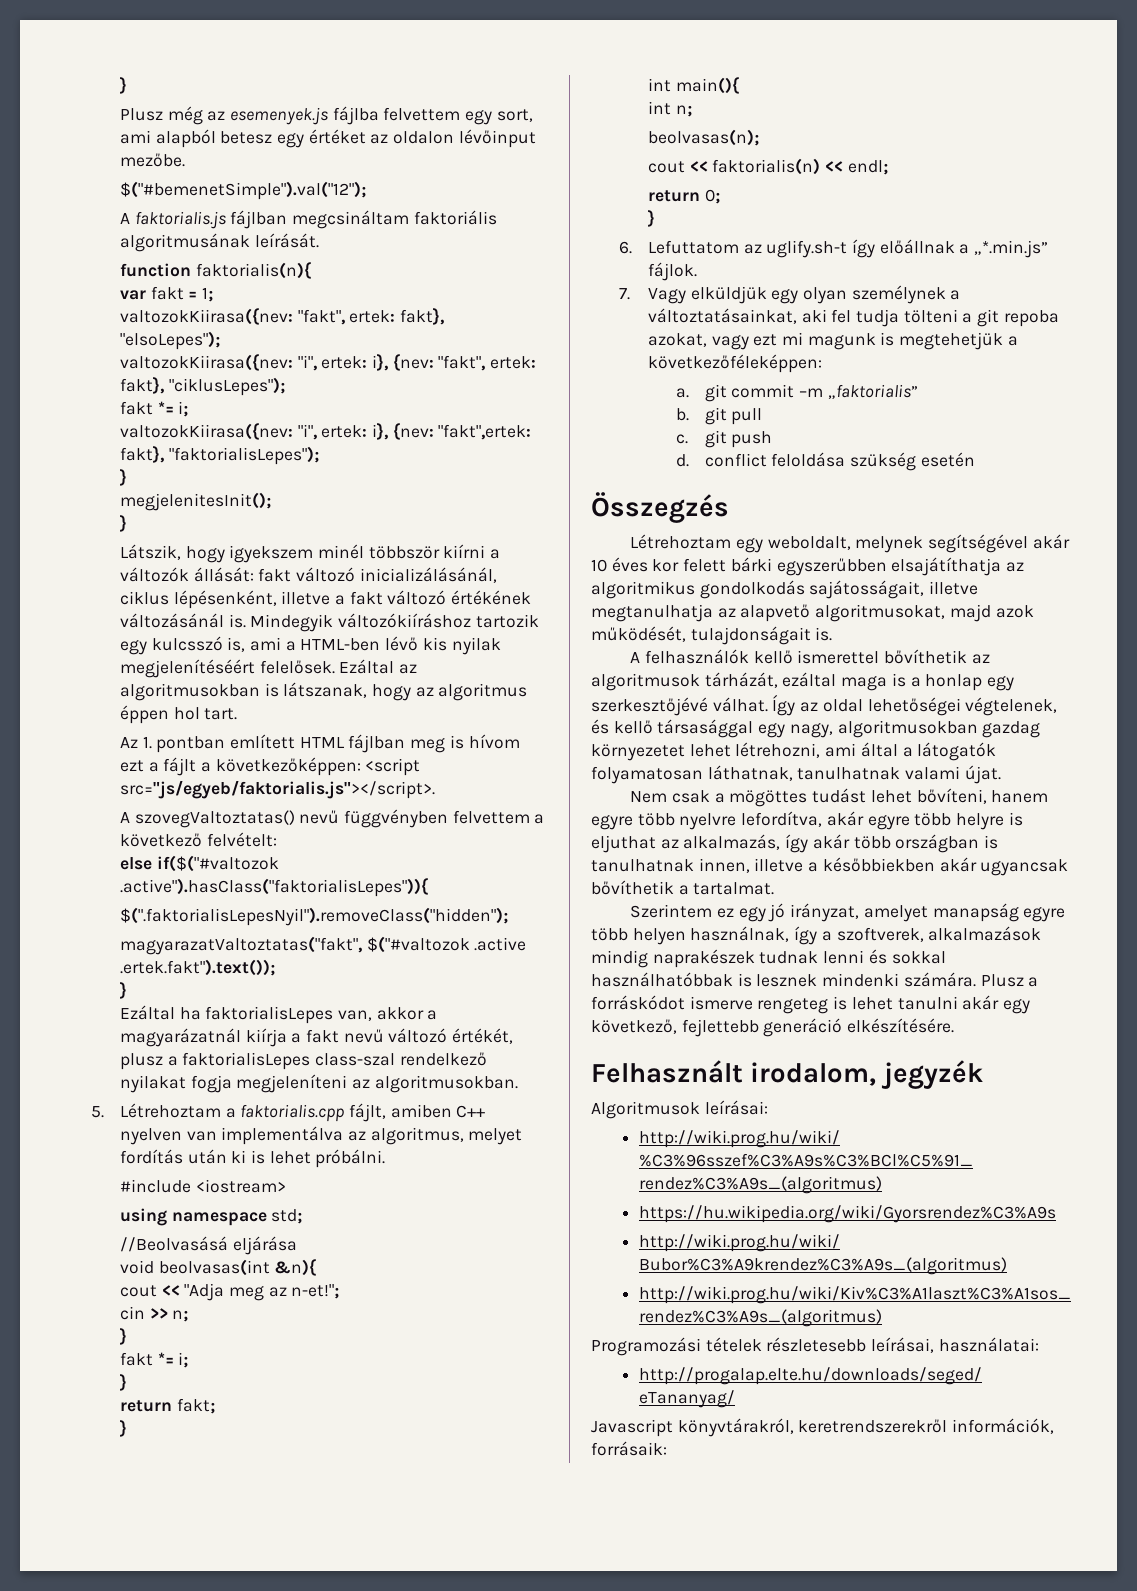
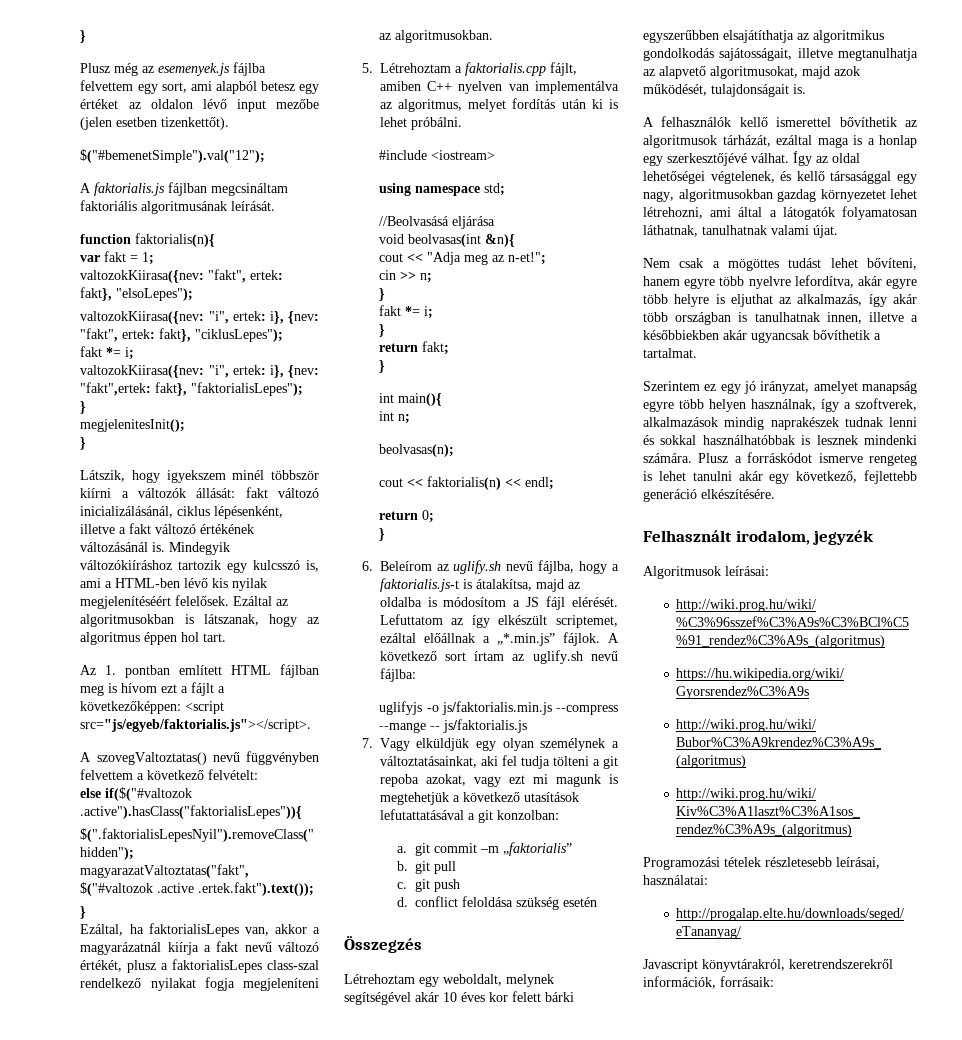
[458,129,536,148] [119,153,185,167] lévőinput mezőbe. -> [202,99,319,112] [80,117,230,130] lévő input mezőbe (jelen esetben tizenkettőt).
[119,1005,175,1020] Ezáltal -> [80,924,124,936] Ezáltal,
[647,239,1049,258] [647,262,697,281] Lefuttatom az uglify.sh-t így előállnak a „*.min.js” fájlok. -> [379,560,619,574] [379,578,580,592] [379,596,618,610] [379,614,618,628] [379,632,619,646] [379,650,618,664] [379,668,416,682] [379,701,618,715] [379,719,528,733] Beleírom az uglify.sh nevű fájlba, hogy a faktorialis.js-t is átalakítsa, majd az oldalba is módosítom a JS fájl elérését. Lefuttatom az így elkészült scriptemet, ezáltal előállnak a „*.min.js” fájlok. A következő sort írtam az uglify.sh nevű fájlba: // uglifyjs -o js/faktorialis.min.js --compress --mange -- js/faktorialis.js
[647,354,822,373] következőféleképpen: -> [462,792,579,802] [379,809,559,823] következő utasítások lefutattatásával a git konzolban:

